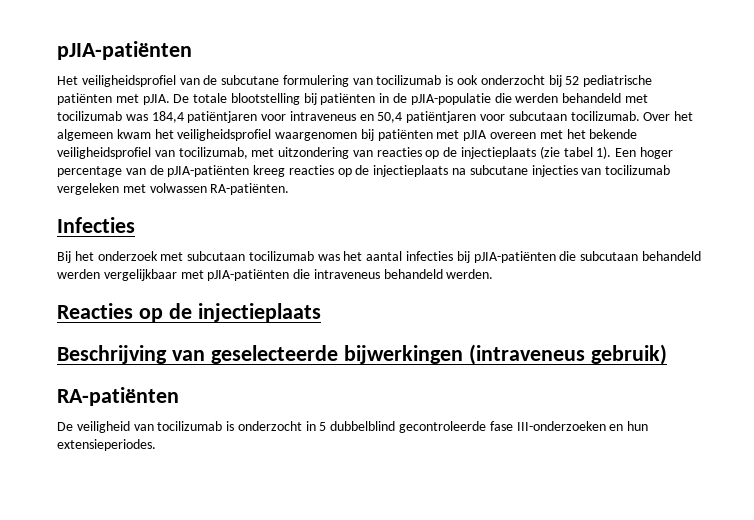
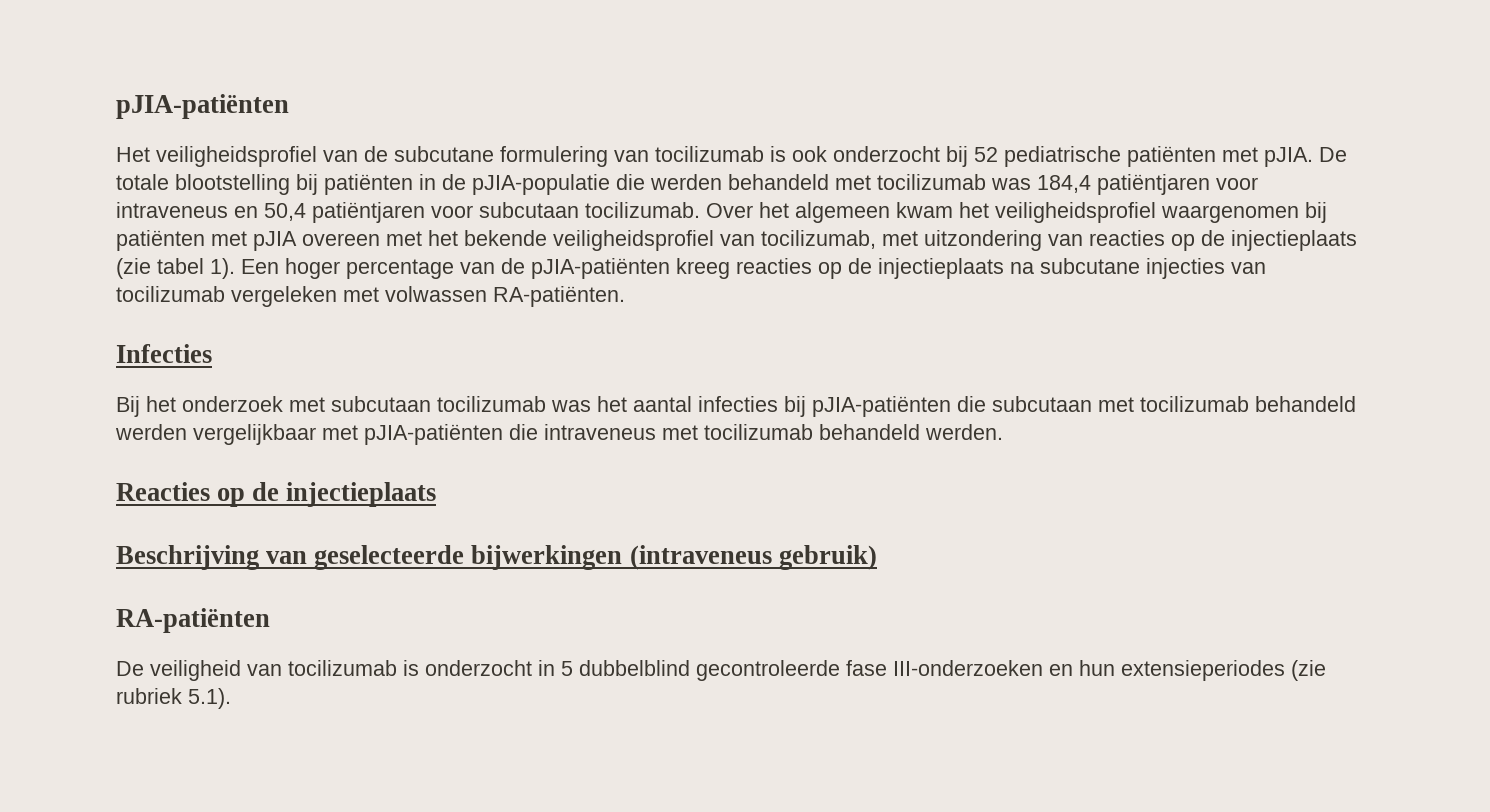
(639, 256) none -> [1098,396,1249,412] met tocilizumab
(380, 274) none -> [662,424,813,440] met tocilizumab
[57,439,156,451] extensieperiodes. -> [1121,660,1326,681] [116,688,231,709] extensieperiodes (zie rubriek 5.1).

